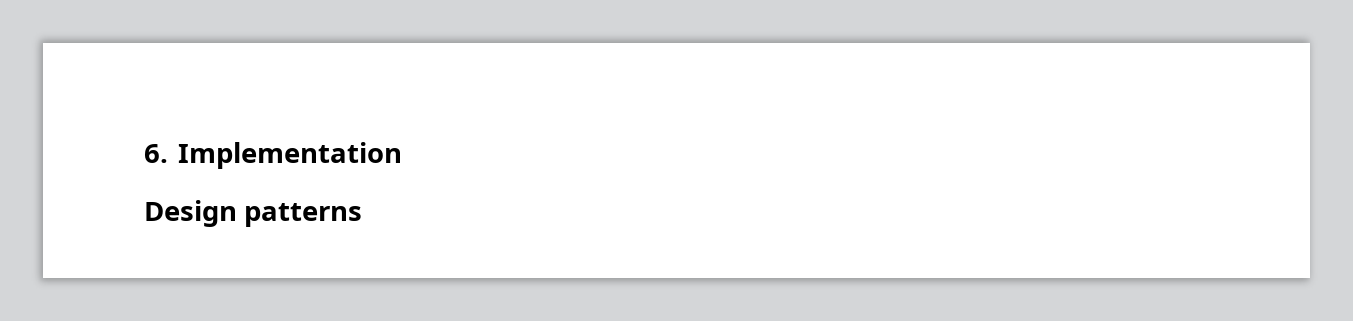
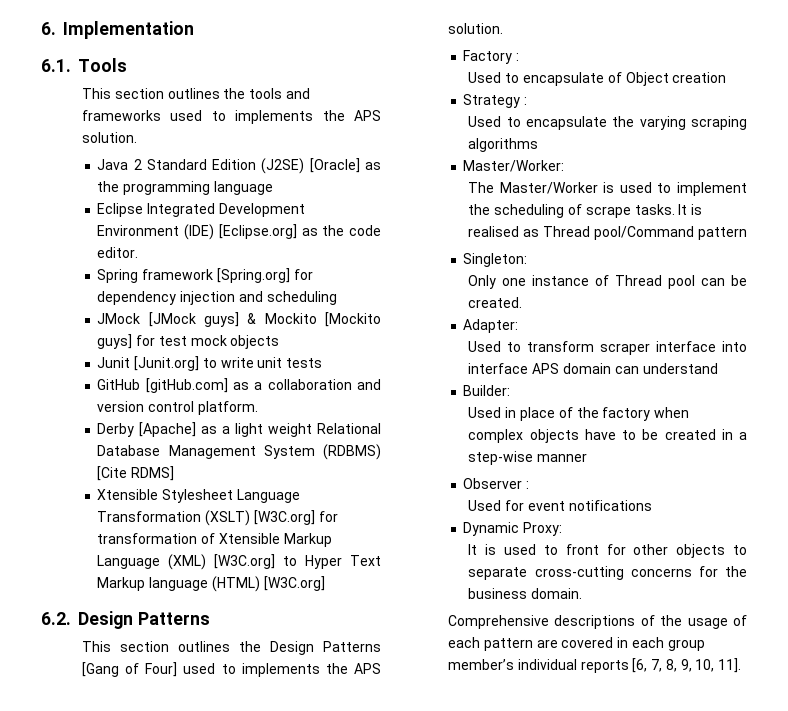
[144,200,363,227] Design patterns -> [41,58,127,72] [81,88,310,99] [81,110,381,124] [81,132,137,143] [97,158,381,174] [97,181,273,195] [97,203,305,217] [97,224,381,240] [97,247,139,258] [97,268,313,283] [97,291,337,305] [97,312,381,327] [97,334,280,349] [97,356,323,371] [97,378,381,393] [97,401,258,415] [97,422,381,437] [97,444,381,460] [97,466,175,481] [97,489,300,503] [97,510,338,526] [97,533,332,547] [97,554,381,570] [97,576,325,592] [41,611,210,629] [81,641,382,655] [81,662,381,677] [447,23,503,34] [463,50,520,64] [468,72,727,86] [463,94,528,108] [468,116,747,130] [468,138,539,152] [463,160,565,172] [468,182,747,196] [468,204,703,218] [468,226,747,240] [463,253,528,267] [468,275,747,289] [468,297,523,308] [463,319,519,333] [468,341,747,355] [468,363,718,374] [463,385,511,396] [468,407,690,421] [468,429,747,443] [468,451,588,465] [463,478,530,489] [468,500,652,511] [463,522,563,536] [468,544,747,558] [468,566,747,580] [468,588,583,599] [447,615,747,629] [447,637,705,651] [447,658,742,673] 6.1. Tools // This section outlines the tools and frameworks used to implements the APS solution. // Java 2 Standard Edition (J2SE) [Oracle] as the programming language // Eclipse Integrated Development Environment (IDE) [Eclipse.org] as the code editor. // Spring framework [Spring.org] for dependency injection and scheduling // JMock [JMock guys] & Mockito [Mockito guys] for test mock objects // Junit [Junit.org] to write unit tests // GitHub [gitHub.com] as a collaboration and version control platform. // Derby [Apache] as a light weight Relational Database Management System (RDBMS) [Cite RDMS] // Xtensible Stylesheet Language Transformation (XSLT) [W3C.org] for transformation of Xtensible Markup Language (XML) [W3C.org] to Hyper Text Markup language (HTML) [W3C.org] // 6.2. Design Patterns // This section outlines the Design Patterns [Gang of Four] used to implements the APS solution. // Factory : // Used to encapsulate of Object creation // Strategy : // Used to encapsulate the varying scraping algorithms // Master/Worker: // The Master/Worker is used to implement the scheduling of scrape tasks. It is realised as Thread pool/Command pattern // Singleton: // Only one instance of Thread pool can be created. // Adapter: // Used to transform scraper interface into interface APS domain can understand // Builder: // Used in place of the factory when complex objects have to be created in a step-wise manner // Observer : // Used for event notifications // Dynamic Proxy: // It is used to front for other objects to separate cross-cutting concerns for the business domain. // Comprehensive descriptions of the usage of each pattern are covered in each group member’s individual reports [6, 7, 8, 9, 10, 11].

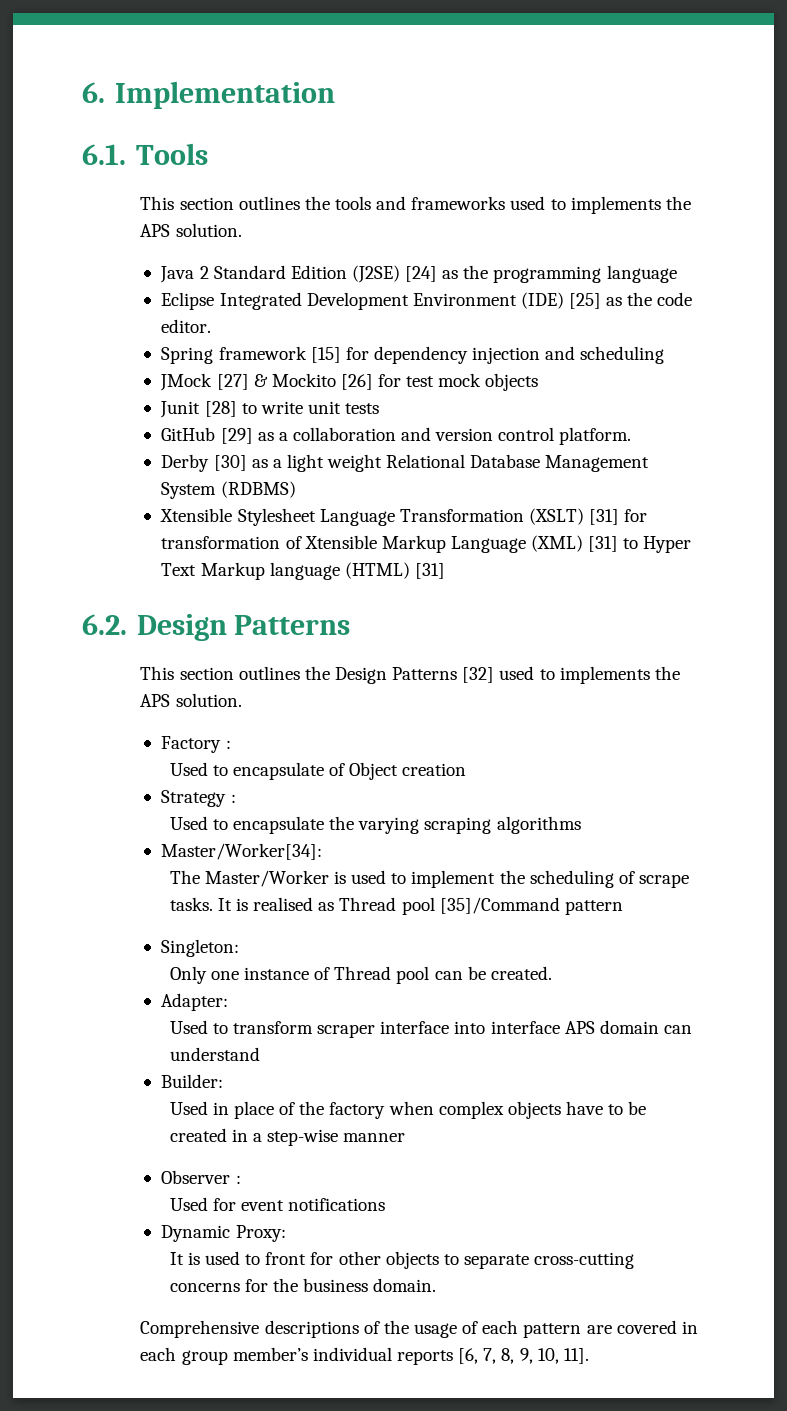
[309,158,360,173] [Oracle] -> [405,266,438,282] [24]
[218,224,297,239] [Eclipse.org] -> [569,293,602,309] [25]
[216,268,290,283] [Spring.org] -> [310,347,341,363] [15]
[148,312,381,327] [97,334,133,349] [JMock guys] & Mockito [Mockito guys] -> [216,373,373,390] [27] & Mockito [26]
[134,356,200,371] [Junit.org] -> [204,401,237,417] [28]
[145,378,228,393] [gitHub.com] -> [220,428,253,444] [29]
[139,422,197,437] [Apache] -> [213,455,247,471] [30]
[97,466,175,481] [Cite RDMS] -> (296, 489) none
[253,510,315,525] [W3C.org] -> [589,509,620,525] [31]
[214,554,276,569] [W3C.org] -> [588,536,619,552] [31]
[263,576,325,591] [W3C.org] -> [414,563,445,579] [31]
[81,662,178,677] [Gang of Four] -> [462,667,495,683] [32]
[463,160,565,172] Master/Worker: -> [161,843,323,860] Master/Worker[34]:
[593,226,694,240] pool/Command -> [401,897,560,915] pool [35]/Command

